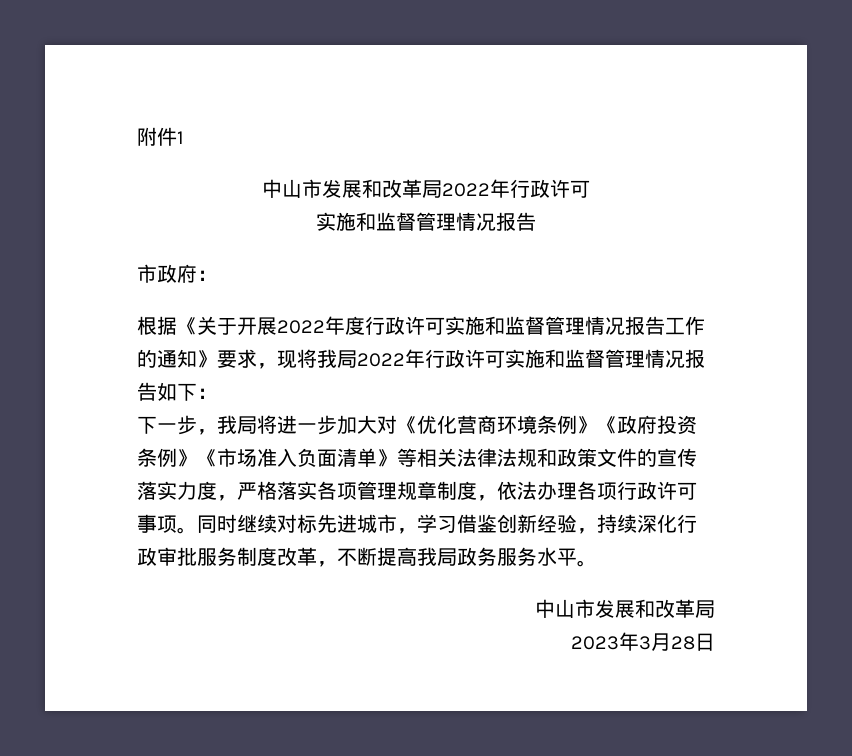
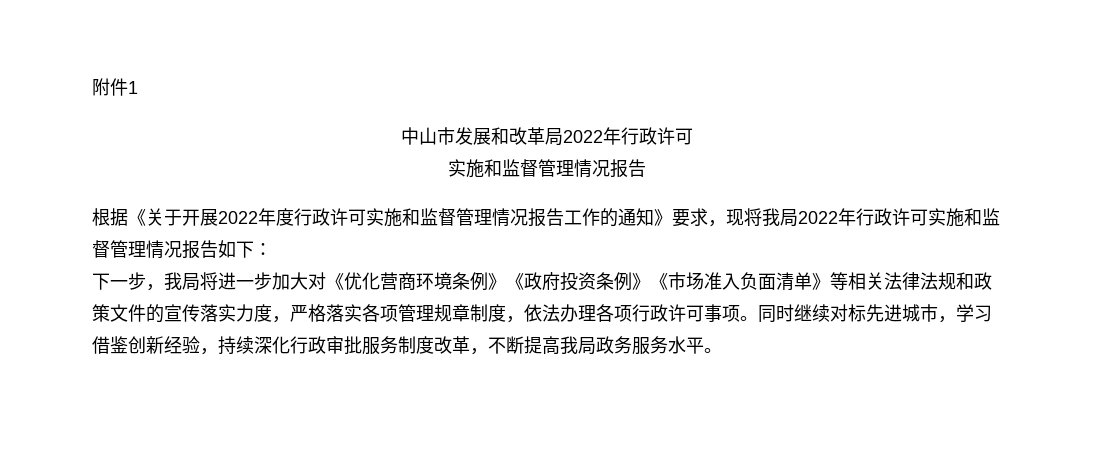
[137,264,217,283] // 市政府： -> (646, 168) none
[535,599,715,618] [571,632,715,651] // 中山市发展和改革局 // 2023年3月28日 -> (722, 350) none

